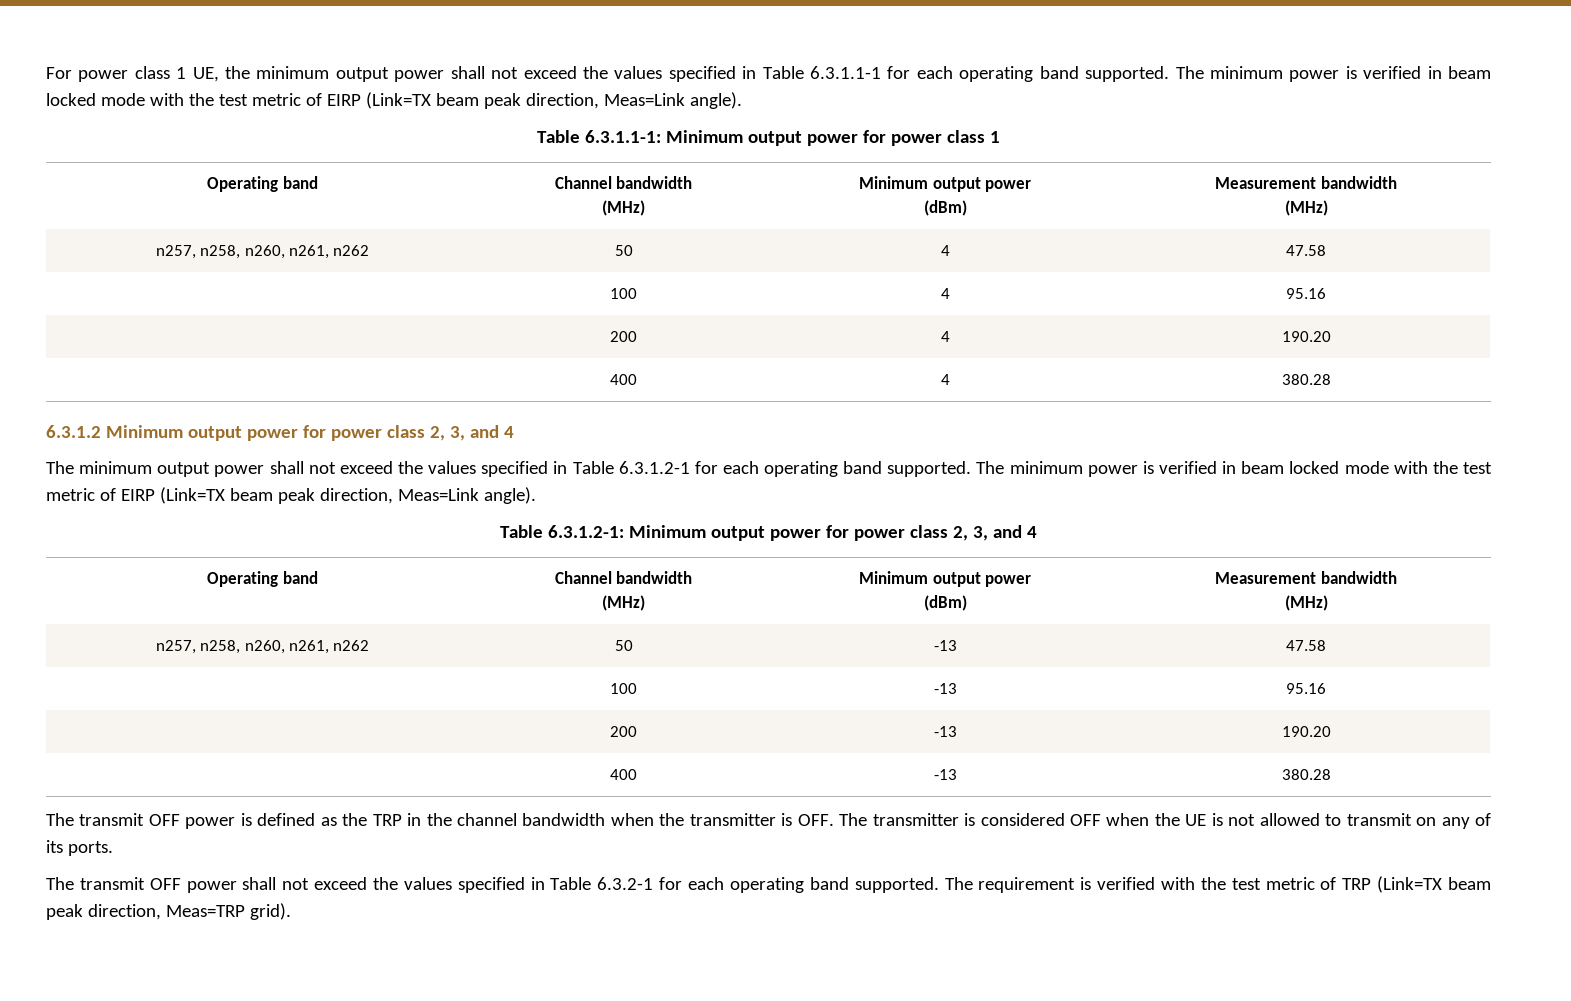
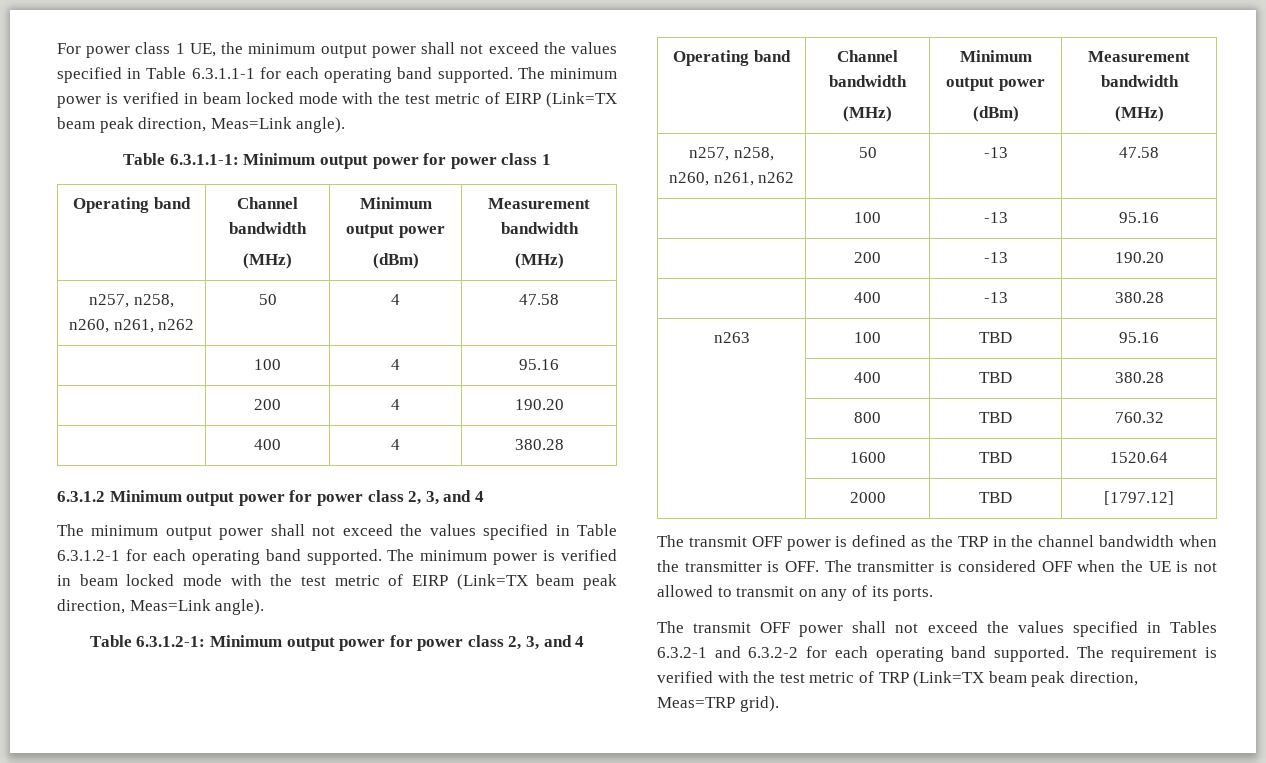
(1331, 774) none -> [713,332,750,343] [854,332,881,343] [979,332,1012,343] [1119,332,1159,343] [854,372,881,383] [979,372,1012,383] [1114,372,1164,383] [854,412,881,423] [979,412,1012,423] [1114,412,1164,423] [849,452,886,463] [979,452,1012,463] [1110,452,1168,463] [849,492,886,503] [979,492,1012,503] [1104,491,1174,505] // n263 | 100 | TBD | 95.16 // | 400 | TBD | 380.28 // | 800 | TBD | 760.32 // | 1600 | TBD | 1520.64 // | 2000 | TBD | [1797.12]
[550,877,654,890] Table 6.3.2-1 -> [1170,621,1217,633] [657,646,799,658] Tables 6.3.2-1 and 6.3.2-2

